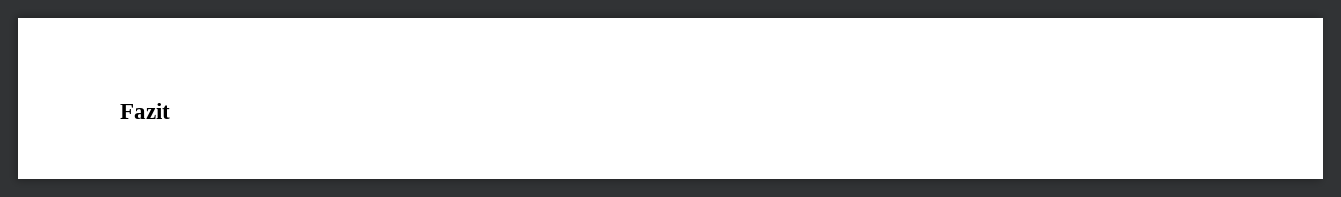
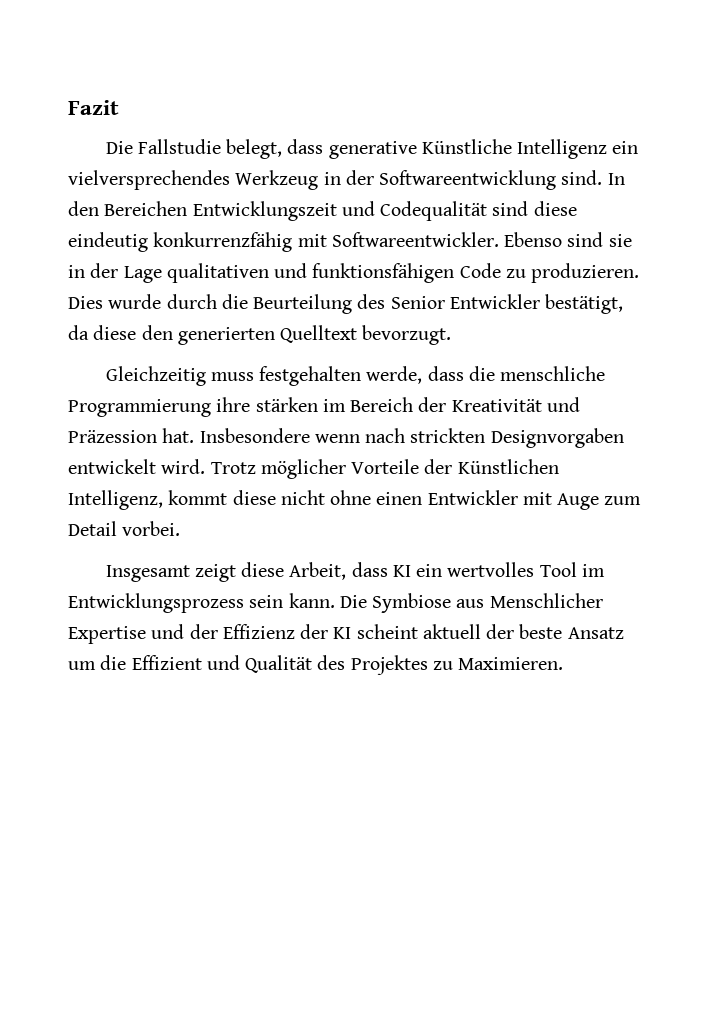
(170, 111) none -> [105,139,639,159] [68,170,625,190] [68,201,577,221] [68,232,632,252] [68,263,640,283] [68,294,624,314] [68,325,452,345] [105,366,606,386] [68,397,580,417] [68,428,624,448] [68,459,559,479] [68,490,642,510] [68,521,181,536] [105,562,605,582] [68,593,603,613] [68,624,624,644] [68,655,564,675] // Die Fallstudie belegt, dass generative Künstliche Intelligenz ein vielversprechendes Werkzeug in der Softwareentwicklung sind. In den Bereichen Entwicklungszeit und Codequalität sind diese eindeutig konkurrenzfähig mit Softwareentwickler. Ebenso sind sie in der Lage qualitativen und funktionsfähigen Code zu produzieren. Dies wurde durch die Beurteilung des Senior Entwickler bestätigt, da diese den generierten Quelltext bevorzugt. // Gleichzeitig muss festgehalten werde, dass die menschliche Programmierung ihre stärken im Bereich der Kreativität und Präzession hat. Insbesondere wenn nach strickten Designvorgaben entwickelt wird. Trotz möglicher Vorteile der Künstlichen Intelligenz, kommt diese nicht ohne einen Entwickler mit Auge zum Detail vorbei. // Insgesamt zeigt diese Arbeit, dass KI ein wertvolles Tool im Entwicklungsprozess sein kann. Die Symbiose aus Menschlicher Expertise und der Effizienz der KI scheint aktuell der beste Ansatz um die Effizient und Qualität des Projektes zu Maximieren.

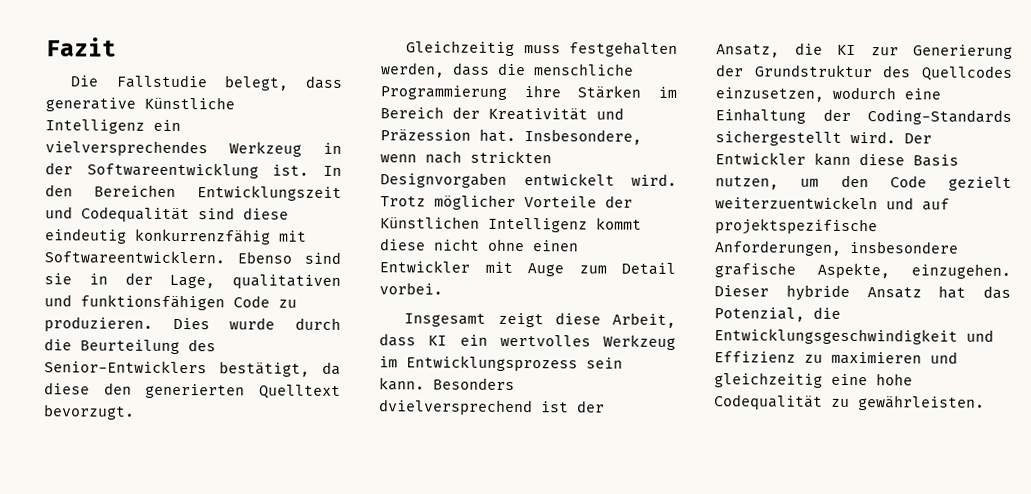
[561,170,603,185] sind. -> [272,164,310,176] ist.
[331,232,499,247] Softwareentwickler. -> [44,250,225,265] Softwareentwicklern.
[123,266,162,283] Lage -> [169,274,216,289] Lage,
[390,294,540,309] Senior Entwickler -> [44,360,207,374] Senior-Entwicklers
[366,366,423,384] werde, -> [381,62,445,78] werden,
[255,397,318,412] stärken -> [577,85,642,99] Stärken
[199,428,310,443] Insbesondere -> [524,129,642,145] Insbesondere,
[68,490,163,510] Intelligenz, -> [488,217,588,233] Intelligenz
[539,562,577,577] Tool -> [603,334,676,350] Werkzeug
[339,593,603,613] [68,624,624,644] [68,655,564,675] Die Symbiose aus Menschlicher Expertise und der Effizienz der KI scheint aktuell der beste Ansatz um die Effizient und Qualität des Projektes zu Maximieren. -> [433,377,515,390] [379,399,605,416] [716,42,1013,59] [716,64,1013,81] [715,86,941,102] [715,108,1012,125] [715,130,932,146] [715,152,959,167] [715,174,1012,191] [715,196,950,211] [715,218,878,236] [714,240,959,256] [714,262,1011,279] [714,284,1011,301] [714,306,841,322] [714,328,994,345] [714,351,958,365] [714,372,913,388] [714,394,985,411] Besonders dvielversprechend ist der Ansatz, die KI zur Generierung der Grundstruktur des Quellcodes einzusetzen, wodurch eine Einhaltung der Coding-Standards sichergestellt wird. Der Entwickler kann diese Basis nutzen, um den Code gezielt weiterzuentwickeln und auf projektspezifische Anforderungen, insbesondere grafische Aspekte, einzugehen. Dieser hybride Ansatz hat das Potenzial, die Entwicklungsgeschwindigkeit und Effizienz zu maximieren und gleichzeitig eine hohe Codequalität zu gewährleisten.

